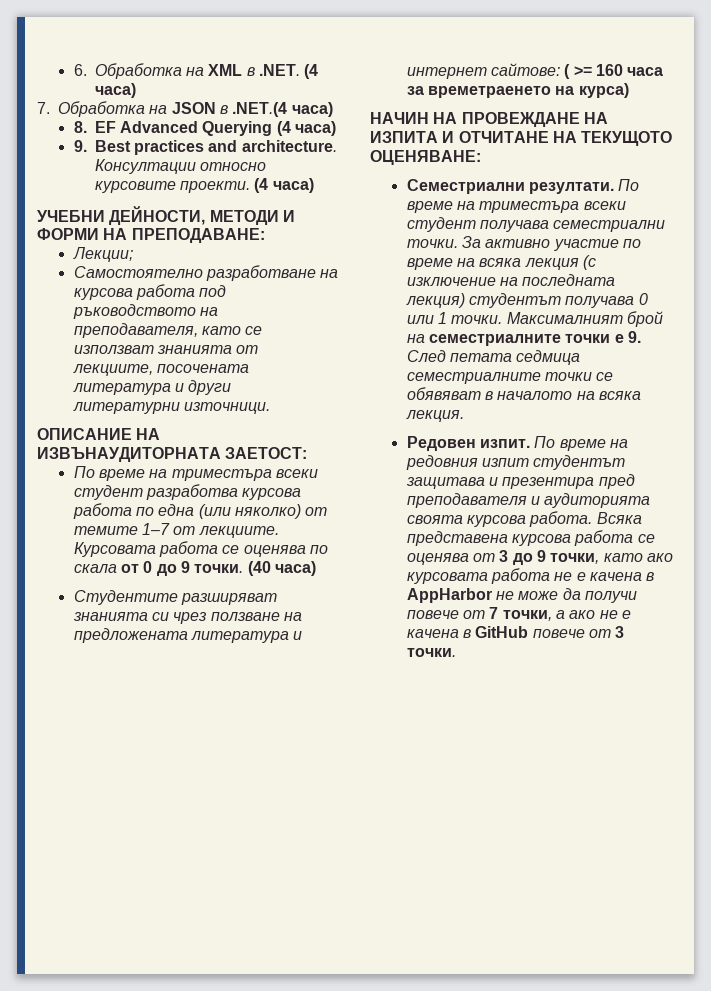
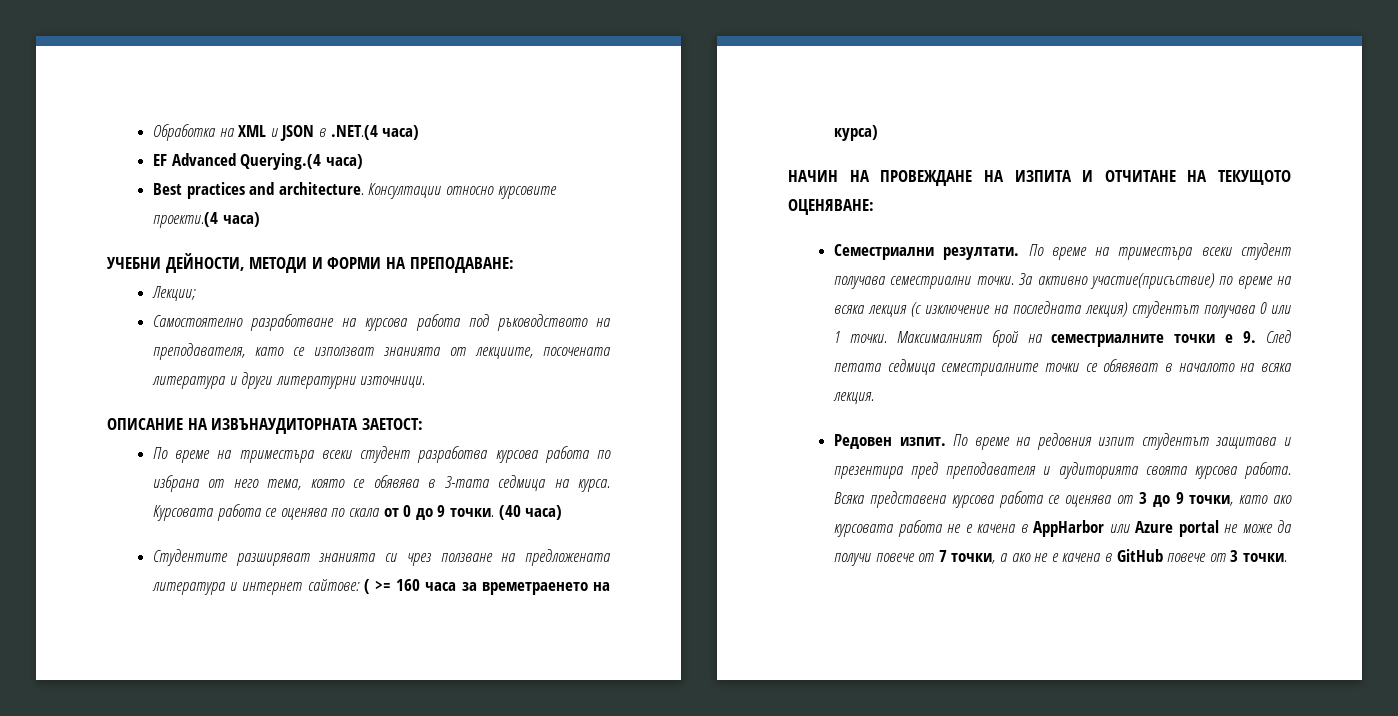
[73,64,87,76] 6. -> (153, 132) none
[246,64,319,79] [94,83,136,98] [37,101,168,117] в .NET. (4 часа) // 7. Обработка на -> [270,128,278,137] и
[73,121,87,133] 8. -> (420, 132) none
[202,121,337,136] [73,140,87,152] Querying (4 часа) // 9. -> [240,153,363,170] Querying.(4 часа) //
[180,178,269,193] проекти. (4 -> [153,212,219,228] проекти.(4
[158,504,328,519] [73,523,279,538] една (или няколко) от темите 1–7 от лекциите. -> [153,475,610,492] избрана от него тема, която се обявява в 3-тата седмица на курса.
[553,239,619,251] участие -> [1089,273,1215,289] участие(присъствие)
(492, 595) none -> [1109,520,1219,537] или Azure portal

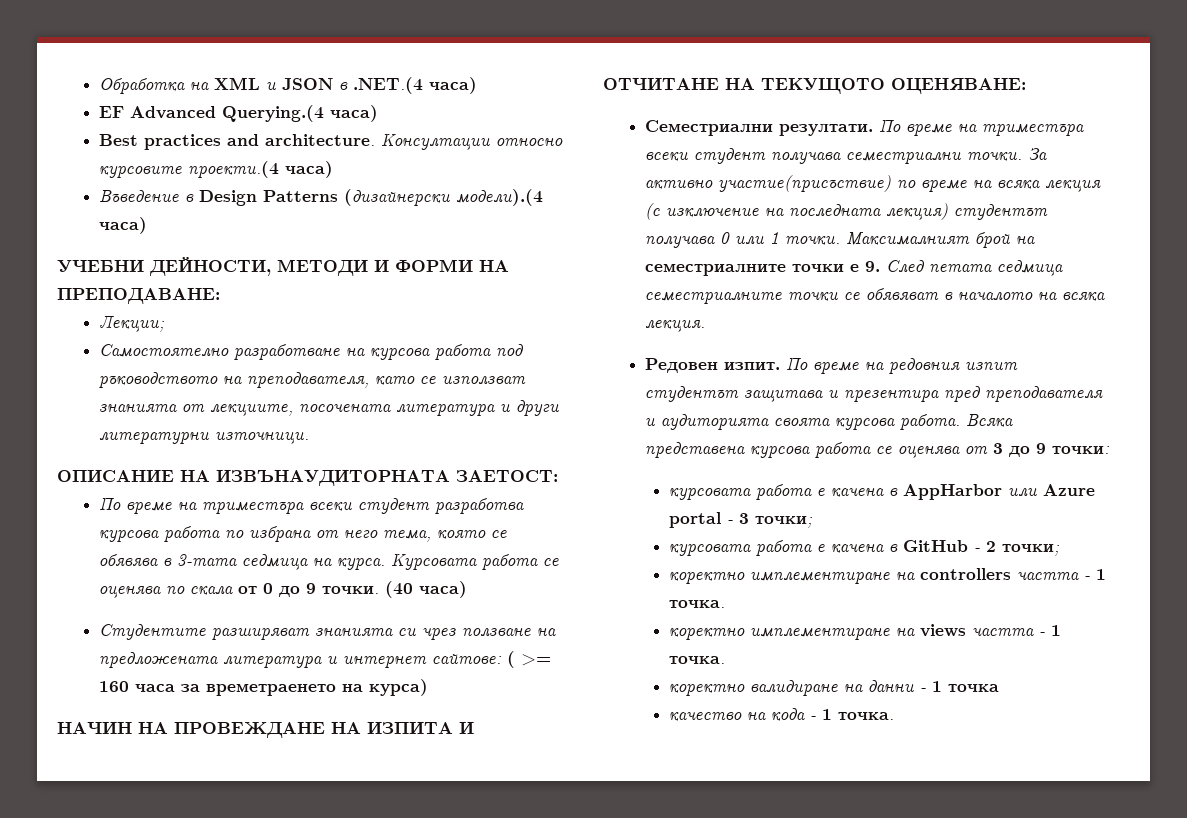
(260, 219) none -> [98,189,543,207] [98,217,147,234] // Въведение в Design Patterns (дизайнерски модели).(4 часа)
[1189,495,1292,506] [834,520,962,537] точки, като ако курсовата работа не -> [1051,446,1110,454] [668,484,812,501] точки: // курсовата работа
[1224,520,1292,533] [834,549,1287,566] не може да получи повече от 7 точки, а ако не е качена в GitHub повече от 3 точки. -> [726,513,813,528] [668,540,1060,557] [668,568,1106,585] [668,600,725,608] [668,624,1061,641] [668,656,725,664] [668,680,999,697] [668,708,894,721] - 3 точки; // курсовата работа е качена в GitHub - 2 точки; // коректно имплементиране на controllers частта - 1 точка. // коректно имплементиране на views частта - 1 точка. // коректно валидиране на данни - 1 точка // качество на кода - 1 точка.

